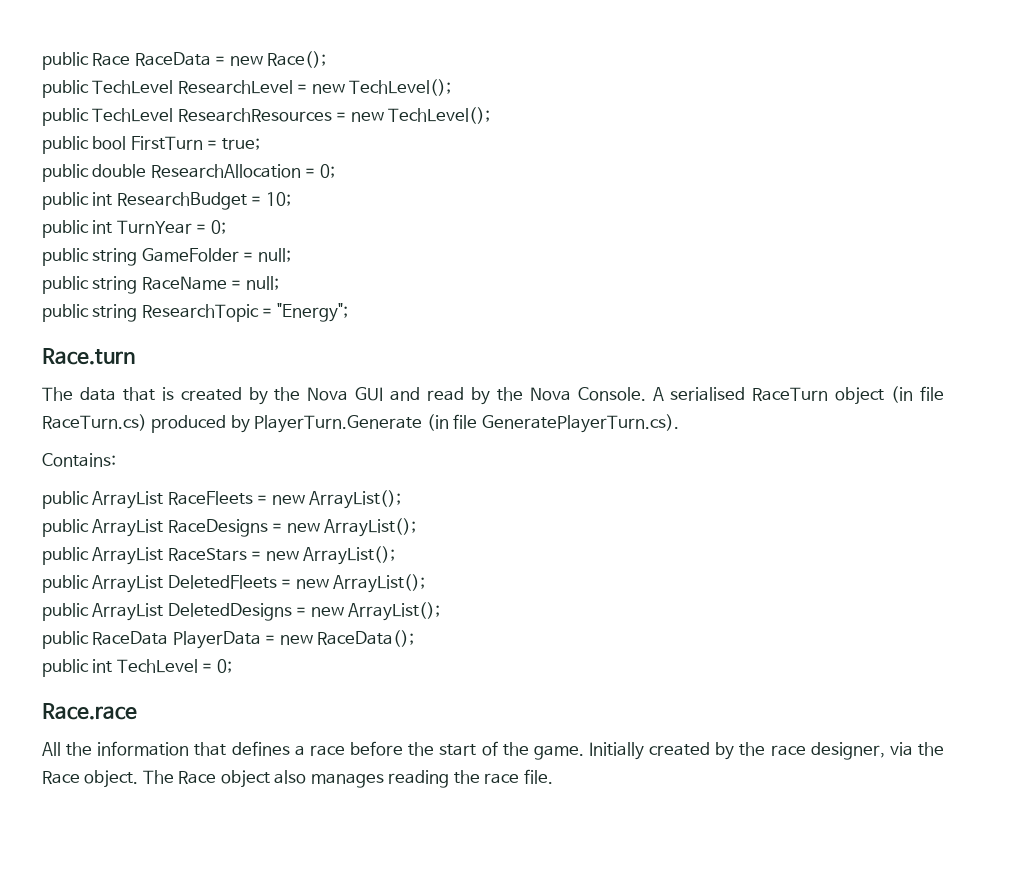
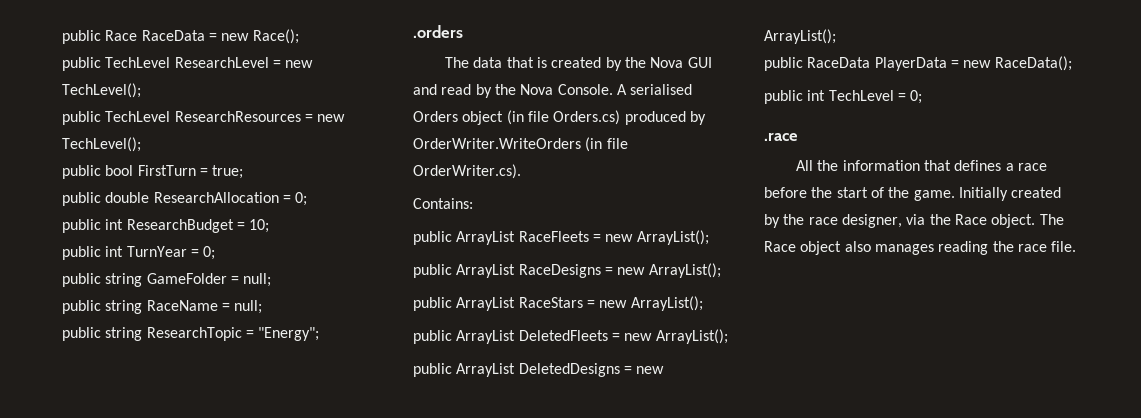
[42,348,135,365] Race.turn -> [413,25,463,38] .orders
[752,387,829,401] RaceTurn -> [413,111,458,122] Orders
[42,414,147,431] RaceTurn.cs) -> [553,110,621,125] Orders.cs)
[254,414,679,433] PlayerTurn.Generate (in file GeneratePlayerTurn.cs). -> [413,137,628,152] [413,164,521,179] OrderWriter.WriteOrders (in file OrderWriter.cs).
[42,703,137,720] Race.race -> [764,133,798,141] .race

